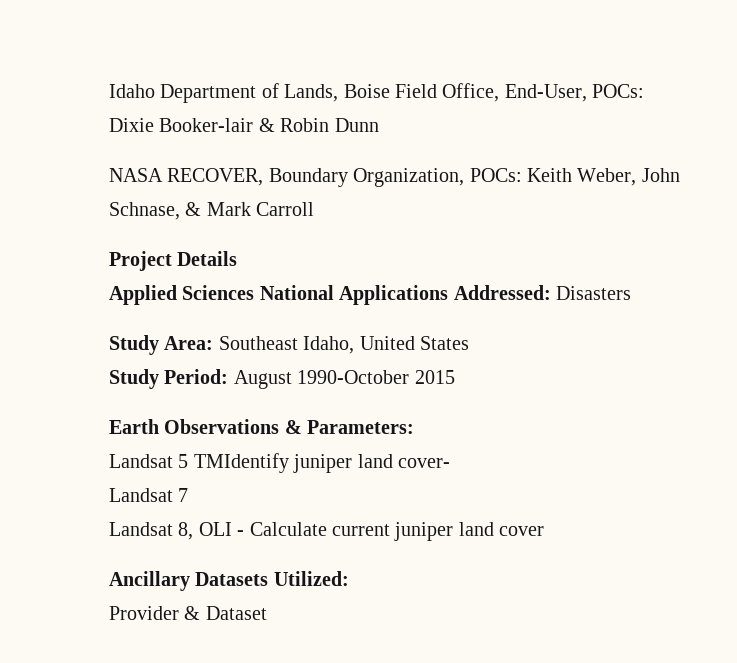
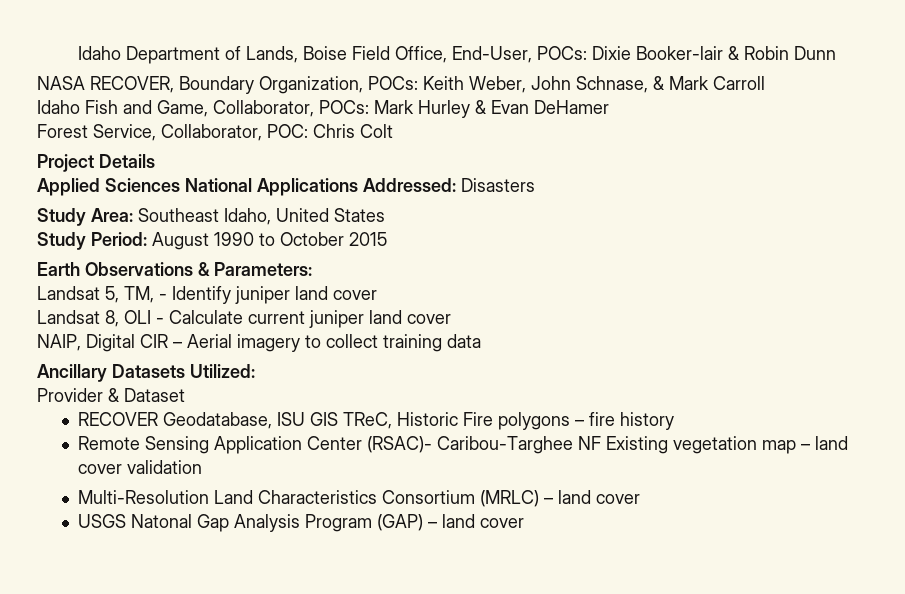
(315, 209) none -> [37,100,609,118] [37,124,393,141] // Idaho Fish and Game, Collaborator, POCs: Mark Hurley & Evan DeHamer // Forest Service, Collaborator, POC: Chris Colt
[297,370,410,384] 1990-October -> [214,232,344,246] 1990 to October
[178,453,450,473] [109,488,189,502] 5 TMIdentify juniper land cover- // Landsat 7 -> [105,286,377,304] 5, TM, - Identify juniper land cover
(545, 531) none -> [37,334,481,352] // NAIP, Digital CIR – Aerial imagery to collect training data
(267, 613) none -> [77,412,674,430] [77,436,848,454] [77,460,202,474] [77,490,640,507] [77,514,524,532] // RECOVER Geodatabase, ISU GIS TReC, Historic Fire polygons – fire history // Remote Sensing Application Center (RSAC)- Caribou-Targhee NF Existing vegetation map – land cover validation // Multi-Resolution Land Characteristics Consortium (MRLC) – land cover // USGS Natonal Gap Analysis Program (GAP) – land cover

